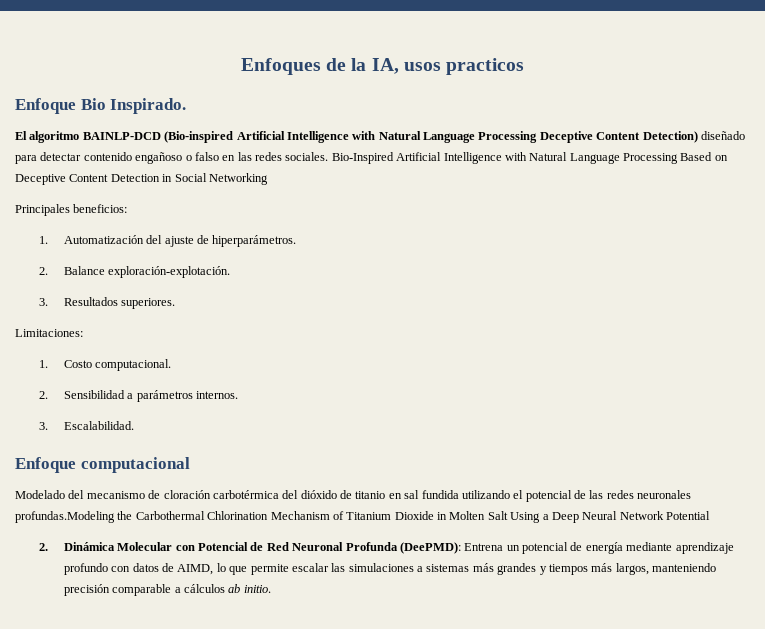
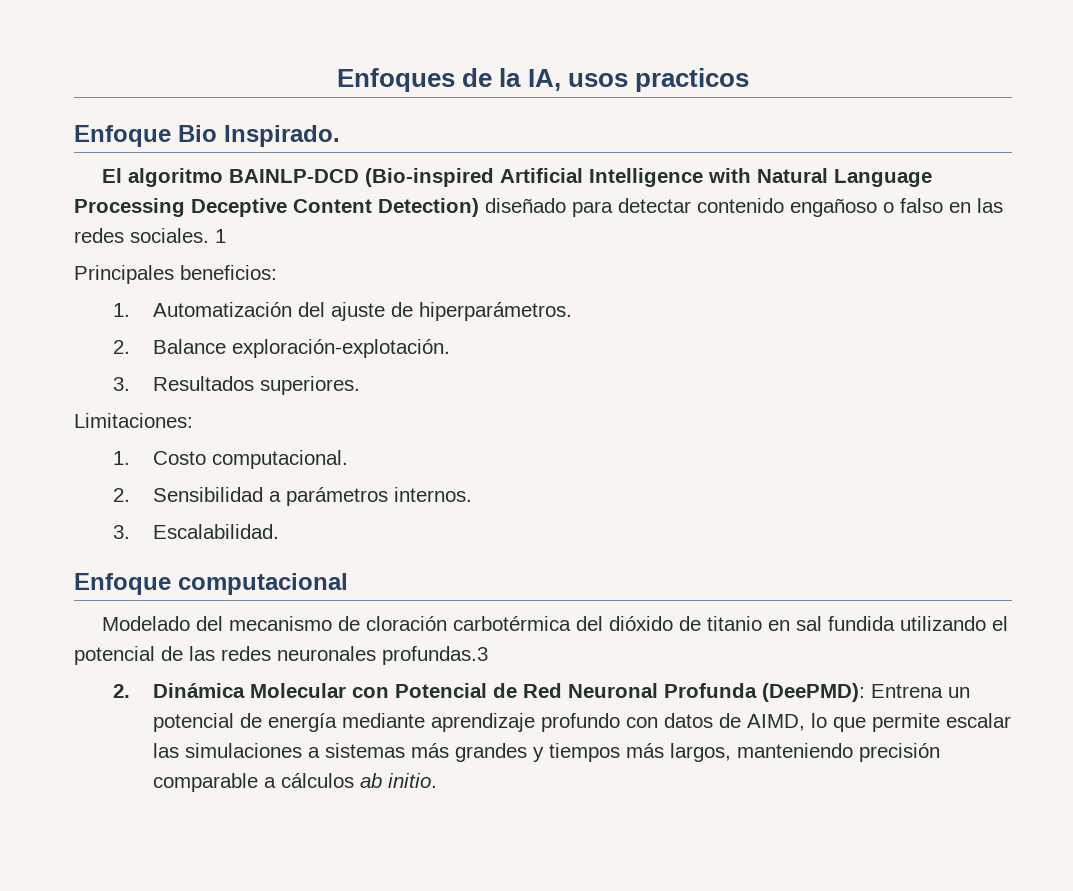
[331,152,728,164] [15,173,268,185] Bio-Inspired Artificial Intelligence with Natural Language Processing Based on Deceptive Content Detection in Social Networking -> [215,229,226,243] 1
[15,511,710,523] profundas.Modeling the Carbothermal Chlorination Mechanism of Titanium Dioxide in Molten Salt Using a Deep Neural Network Potential -> [382,646,488,665] profundas.3

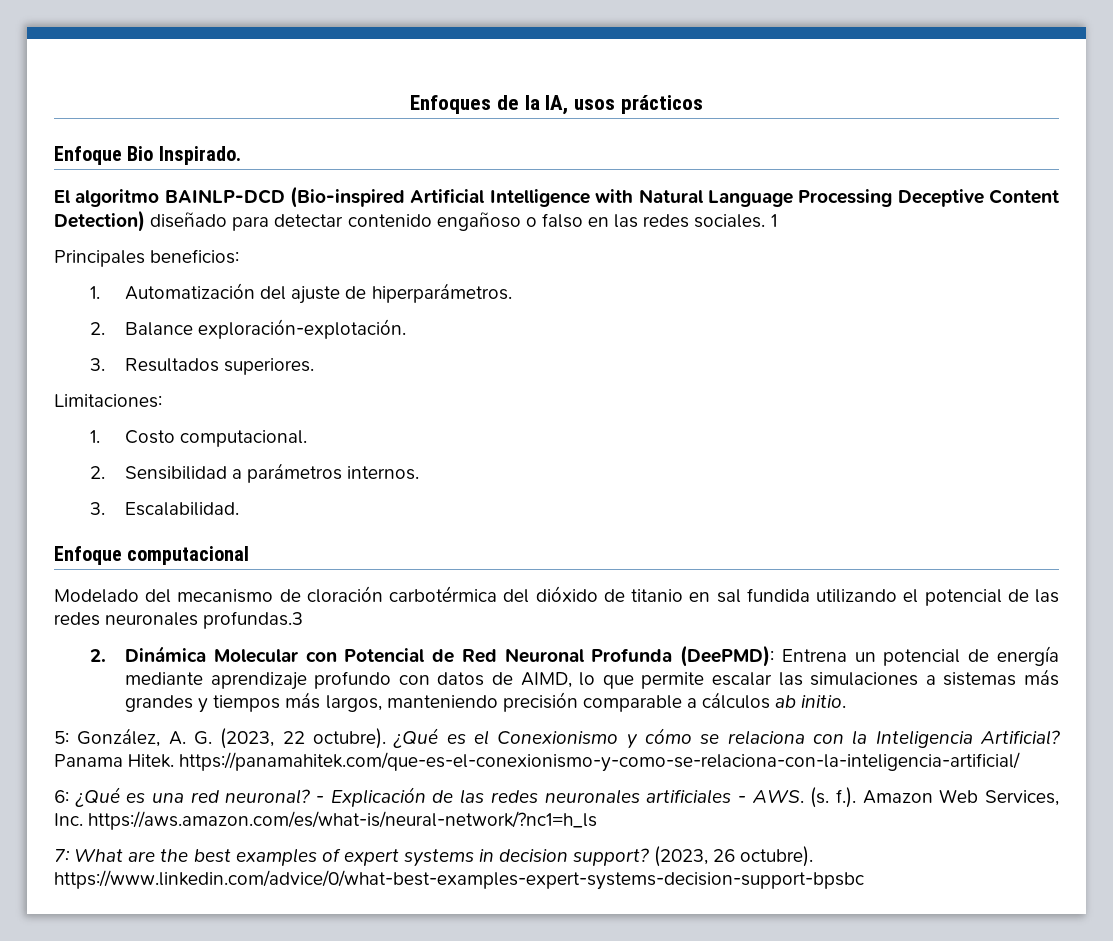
[634,68,749,92] practicos -> [620,95,703,114] prácticos
(437, 780) none -> [54,728,1061,749] [54,752,1021,772] [54,787,1060,808] [54,811,598,830] [54,846,813,867] [54,870,864,890] // 5: González, A. G. (2023, 22 octubre). ¿Qué es el Conexionismo y cómo se relaciona con la Inteligencia Artificial? Panama Hitek. https://panamahitek.com/que-es-el-conexionismo-y-como-se-relaciona-con-la-inteligencia-artificial/ // 6: ¿Qué es una red neuronal? - Explicación de las redes neuronales artificiales - AWS. (s. f.). Amazon Web Services, Inc. https://aws.amazon.com/es/what-is/neural-network/?nc1=h_ls // 7: What are the best examples of expert systems in decision support? (2023, 26 octubre). https://www.linkedin.com/advice/0/what-best-examples-expert-systems-decision-support-bpsbc

